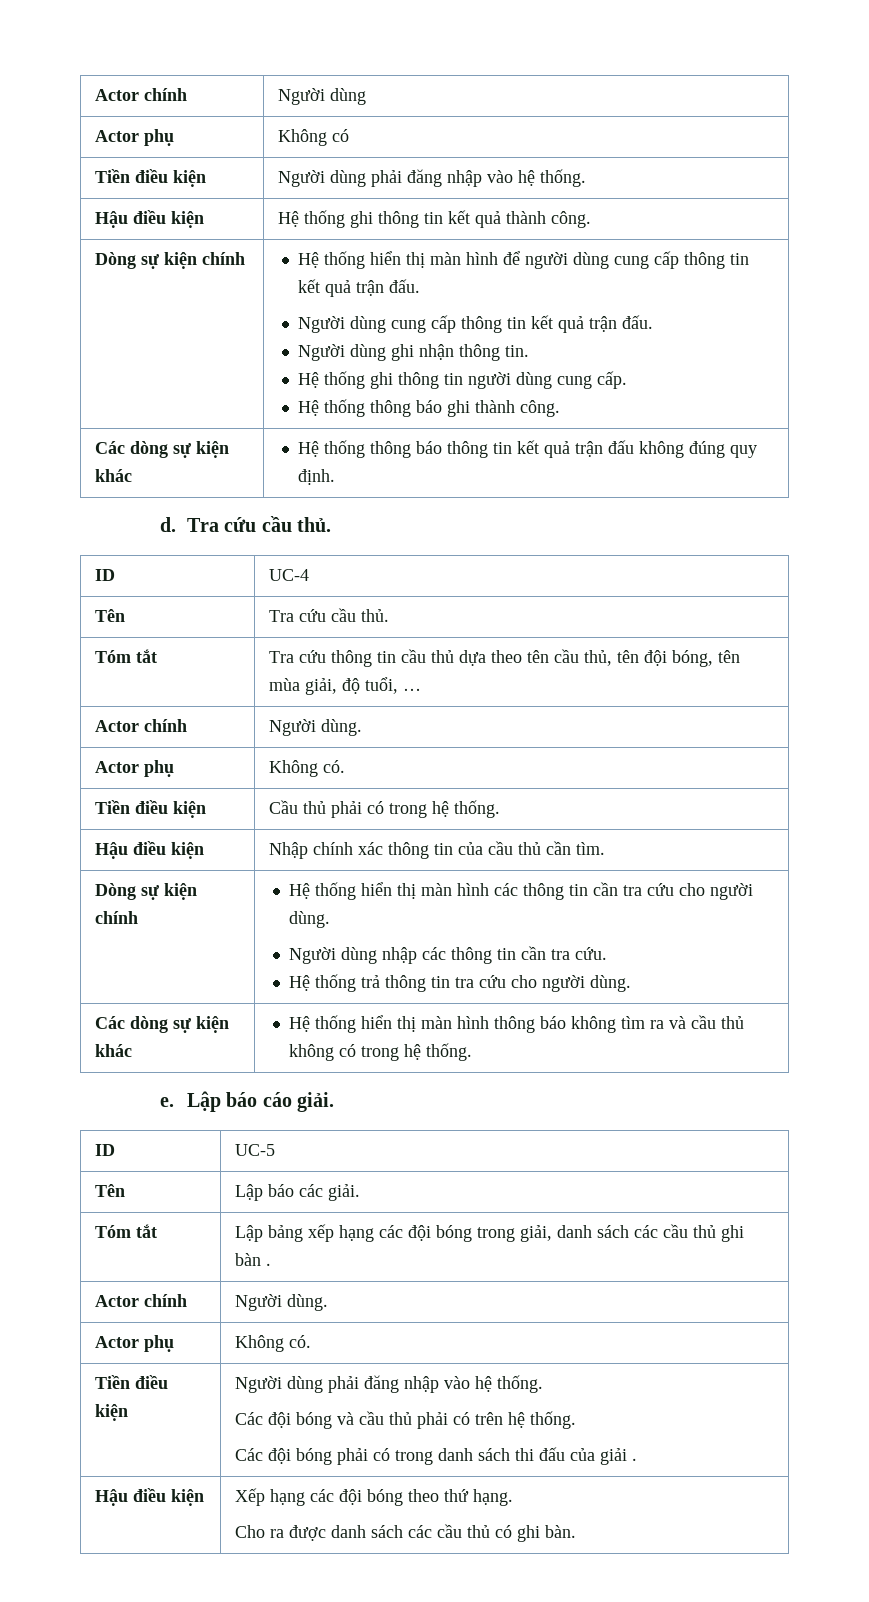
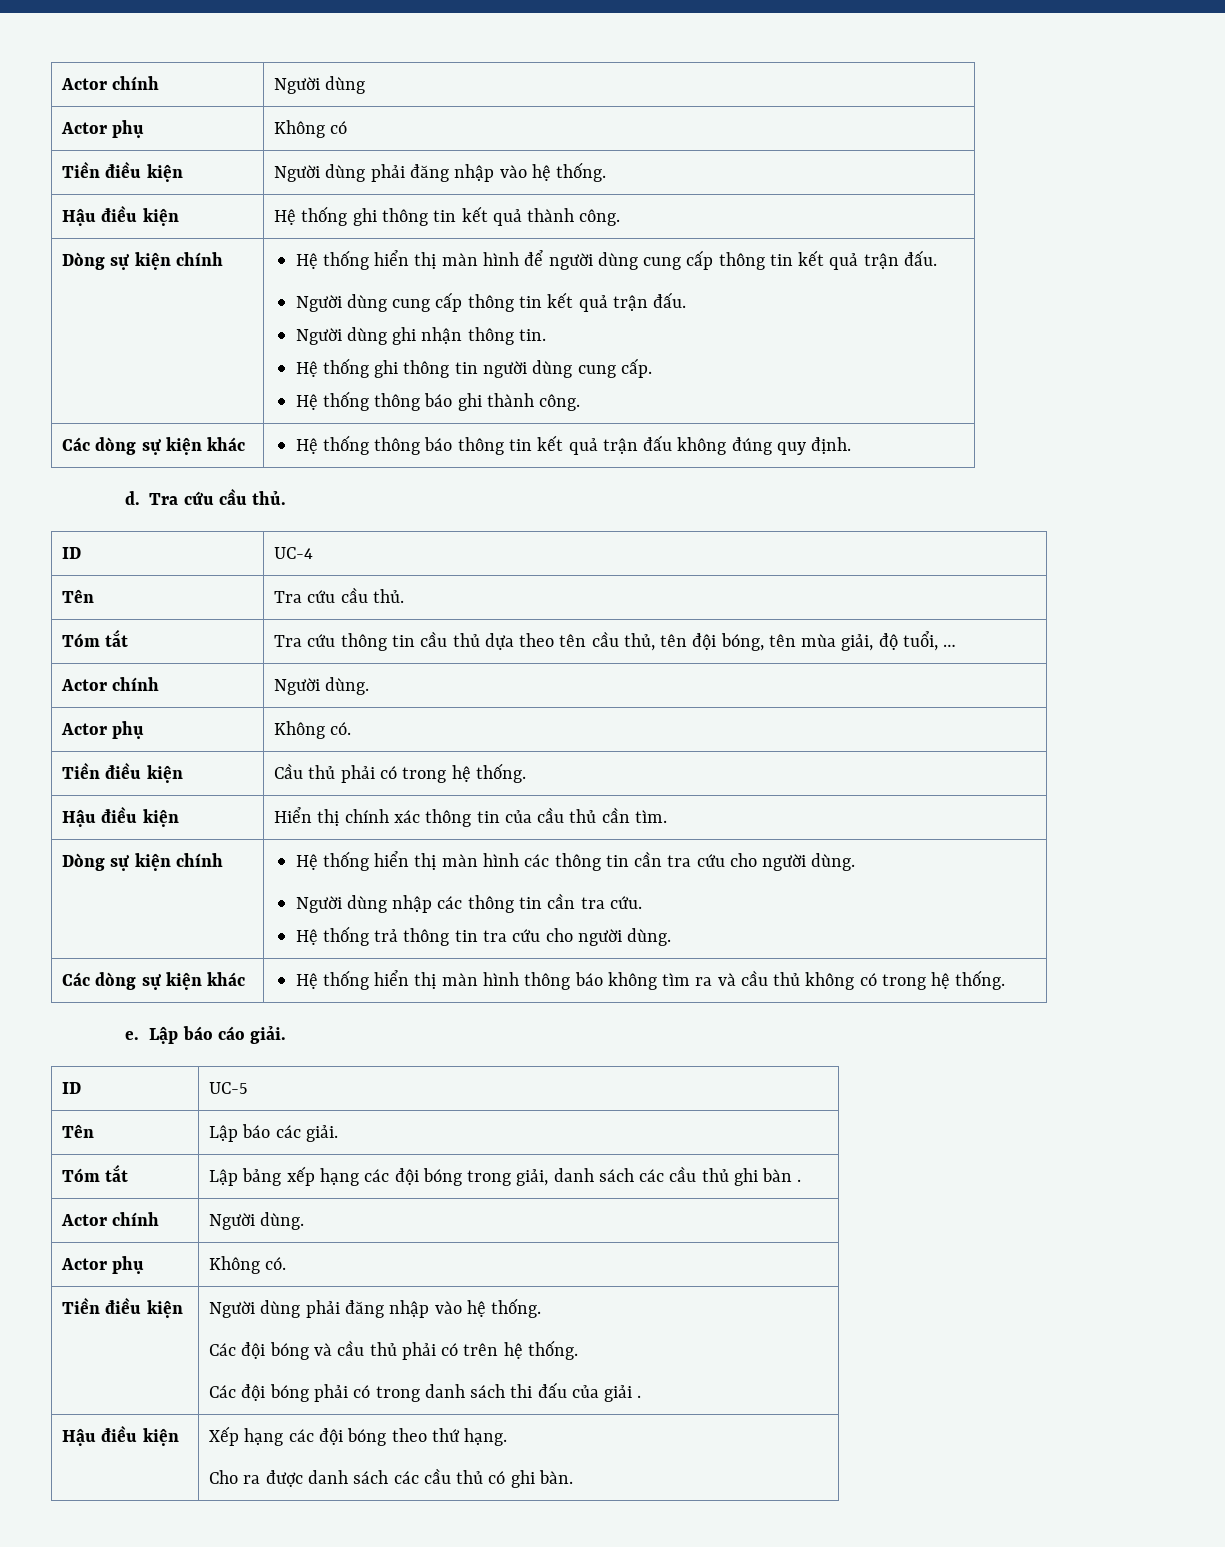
[269,842,309,859] Nhập -> [274,807,340,826] Hiển thị

